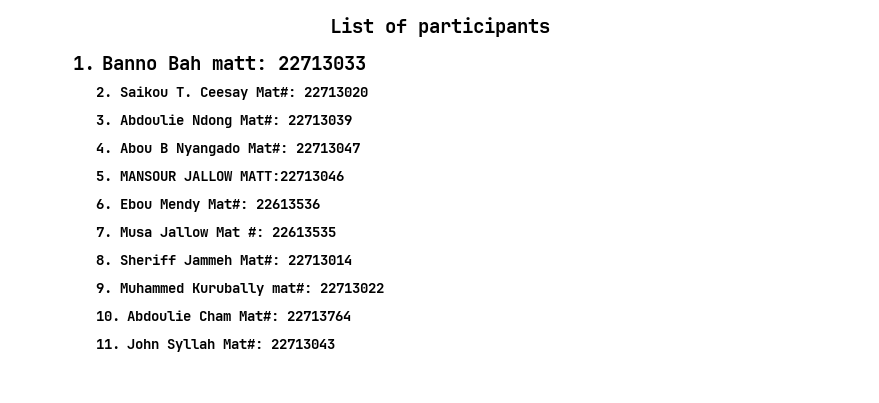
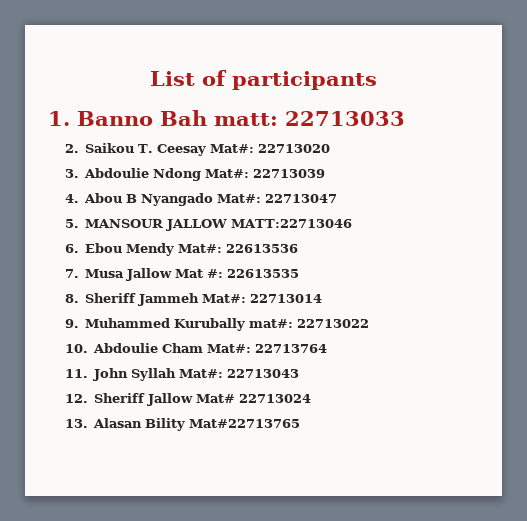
(336, 344) none -> [64,393,312,406] [64,418,301,431] // 12. Sheriff Jallow Mat# 22713024 // 13. Alasan Bility Mat#22713765

